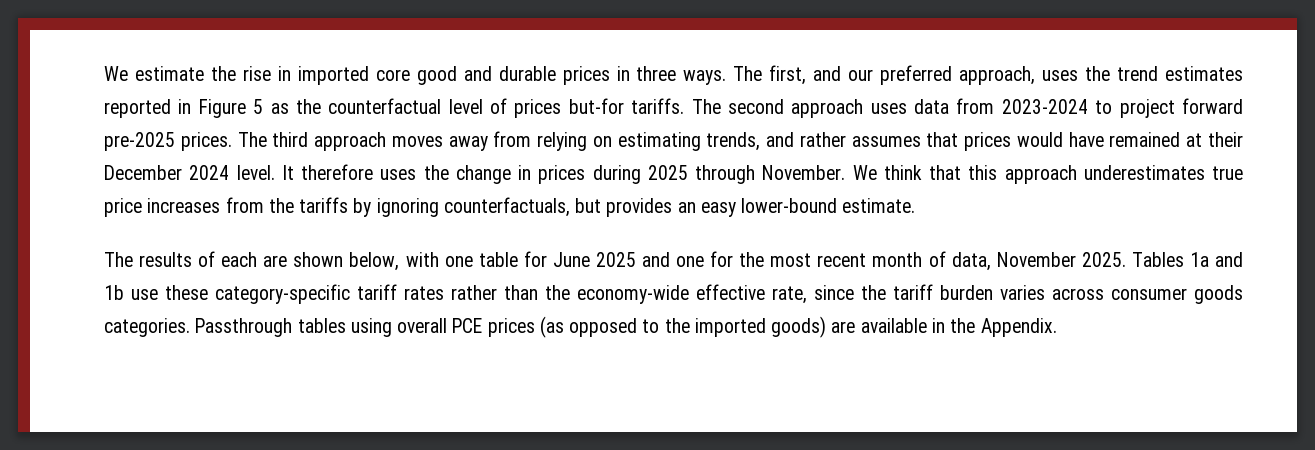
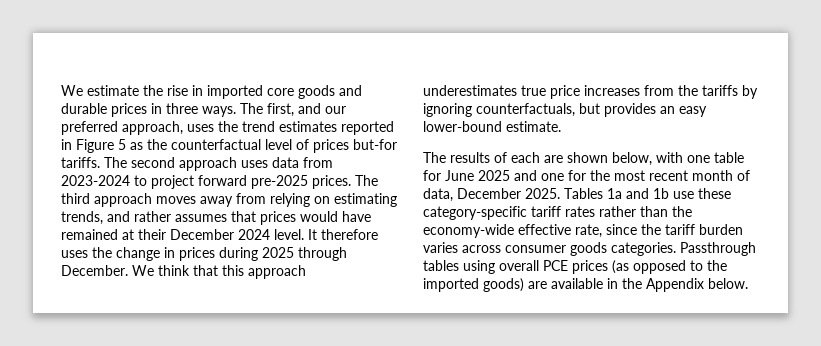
[416,66,457,85] good -> [298,85,335,99] goods
[762,165,846,180] November. -> [61,265,128,276] December.
[996,252,1076,267] November -> [457,188,521,199] December
[980,318,1057,337] Appendix. -> [646,278,748,292] Appendix below.

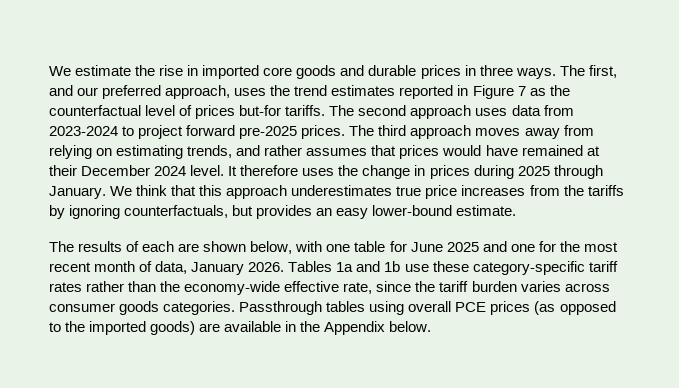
[118,139,126,150] 5 -> [517,86,526,96] 7
[61,265,128,276] December. -> [49,186,106,199] January.
[457,188,560,199] December 2025. -> [191,262,285,275] January 2026.

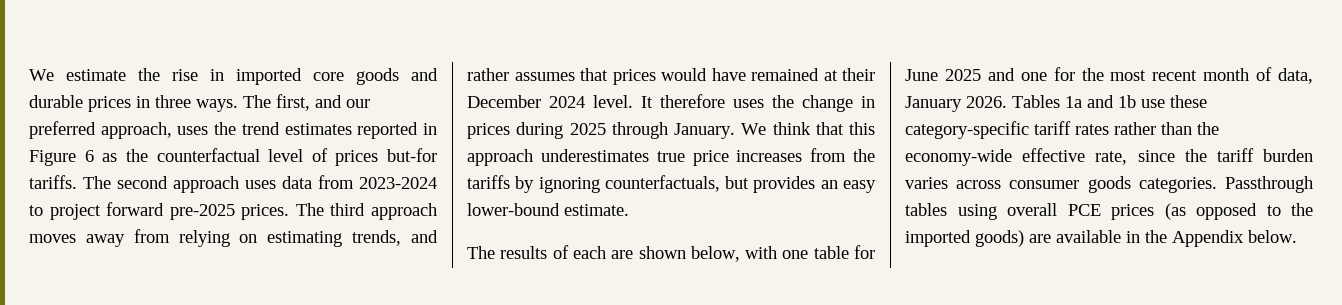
[517,86,526,96] 7 -> [84,150,94,162] 6

